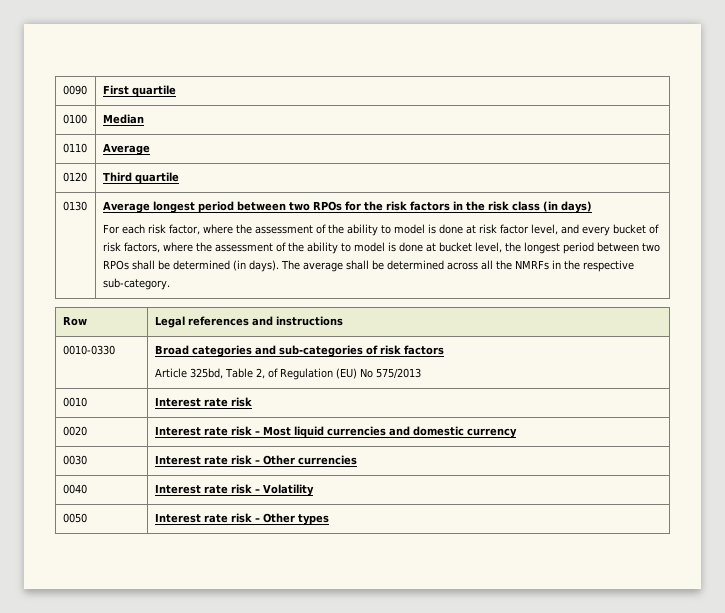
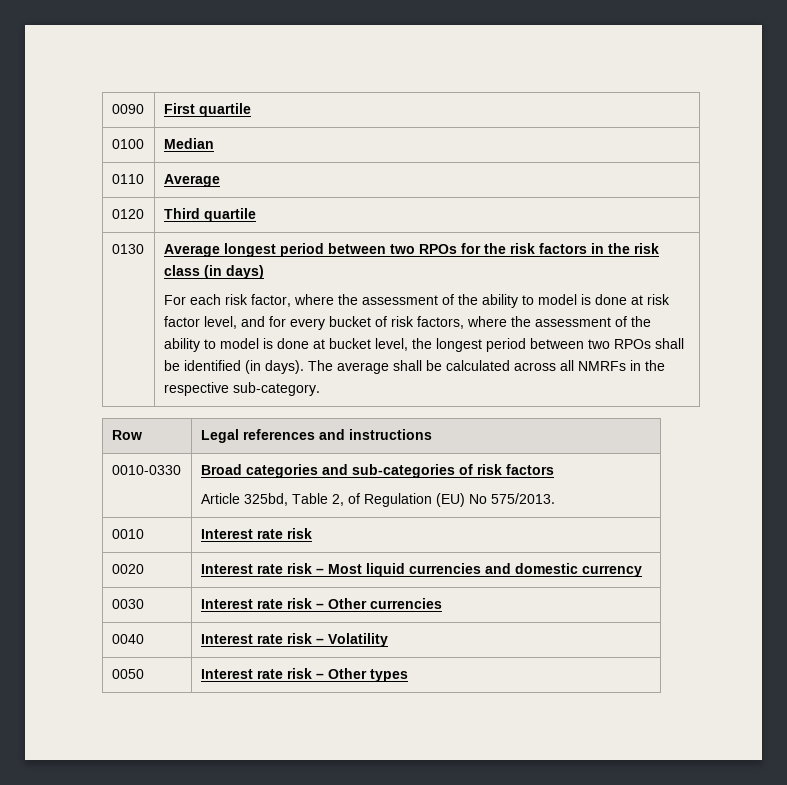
(579, 229) none -> [268,316,286,327] for
[172,260,230,270] determined -> [183,360,241,371] identified
[386,260,444,270] determined -> [445,360,510,371] calculated
[495,260,512,270] the -> (574, 365) none
[375,368,421,379] 575/2013 -> [490,493,555,504] 575/2013.

